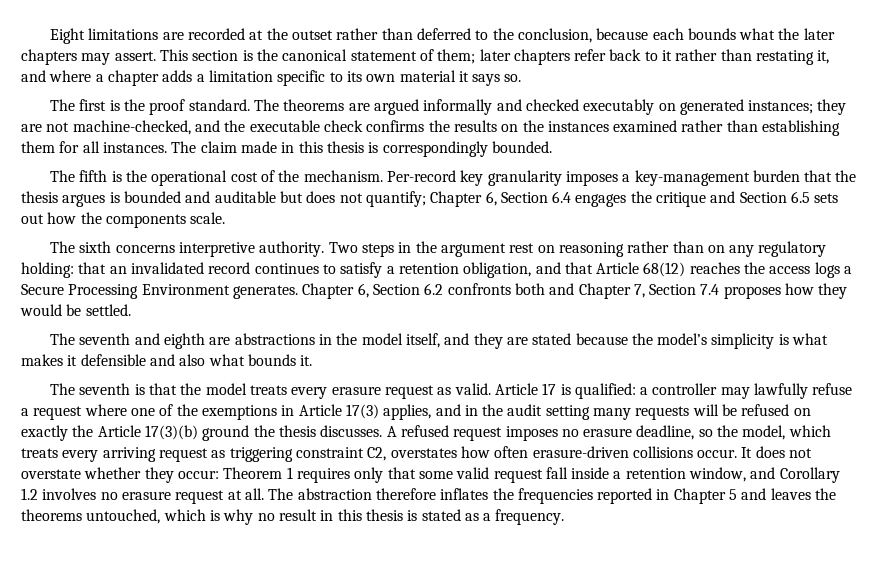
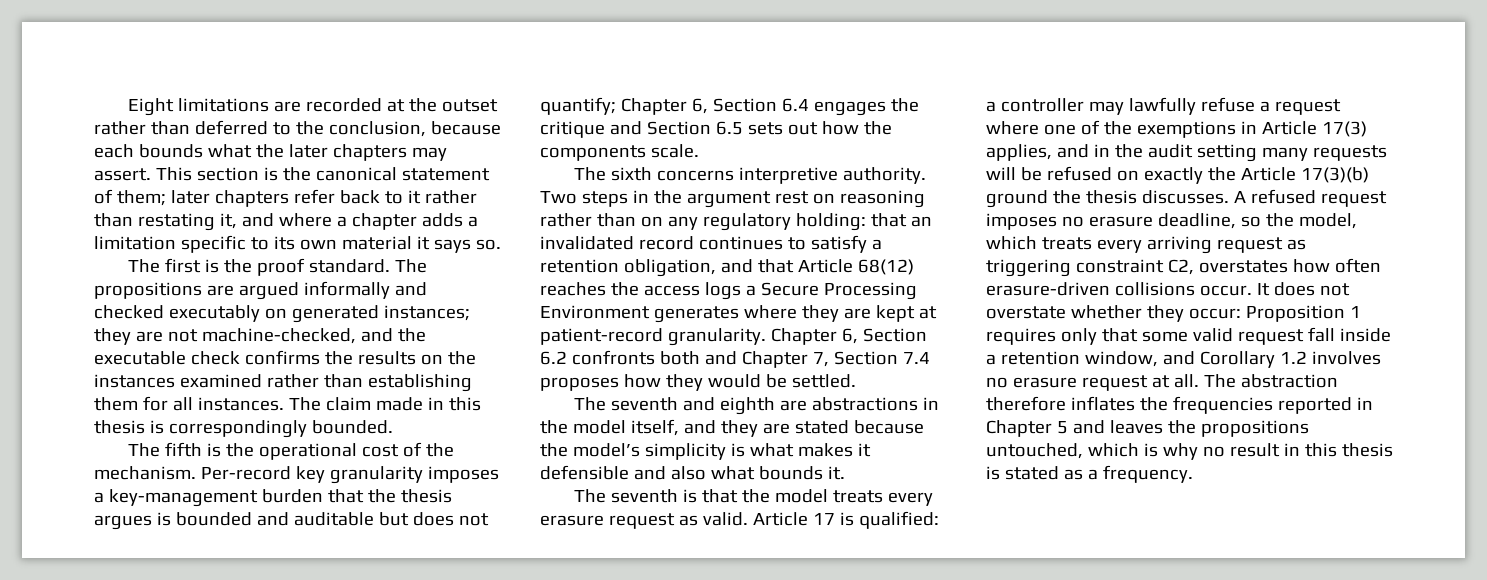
[283,99,345,111] theorems -> [94,282,202,299] propositions
[232,285,298,299] generates. -> [653,305,937,323] [540,328,766,346] generates where they are kept at patient-record granularity.
[223,467,283,479] Theorem -> [1245,305,1345,322] Proposition
[21,509,82,521] theorems -> [1200,420,1309,437] propositions

